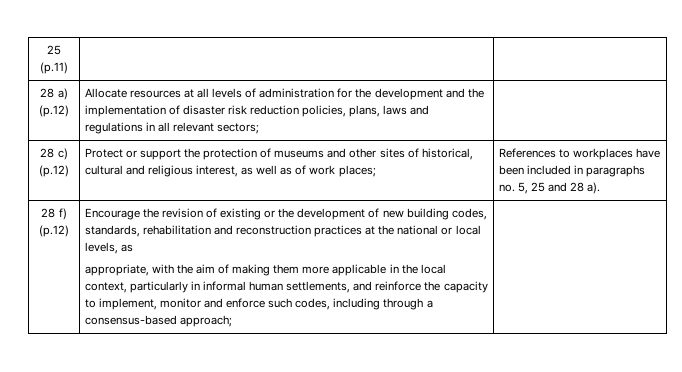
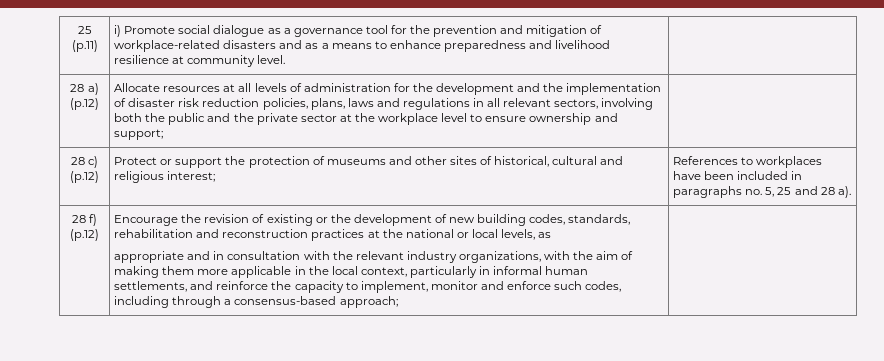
(68, 68) none -> [114,25,603,37] [114,40,611,52] [114,55,286,67] i) Promote social dialogue as a governance tool for the prevention and mitigation of workplace-related disasters and as a means to enhance preparedness and livelihood resilience at community level.
[216,123,259,134] sectors; -> [554,98,654,110] [114,113,618,125] [114,129,164,140] sectors, involving both the public and the private sector at the workplace level to ensure ownership and support;
[195,165,376,177] interest, as well as of work places; -> [167,171,216,182] interest;
[84,264,149,276] appropriate, -> [114,251,541,263] appropriate and in consultation with the relevant industry organizations,

